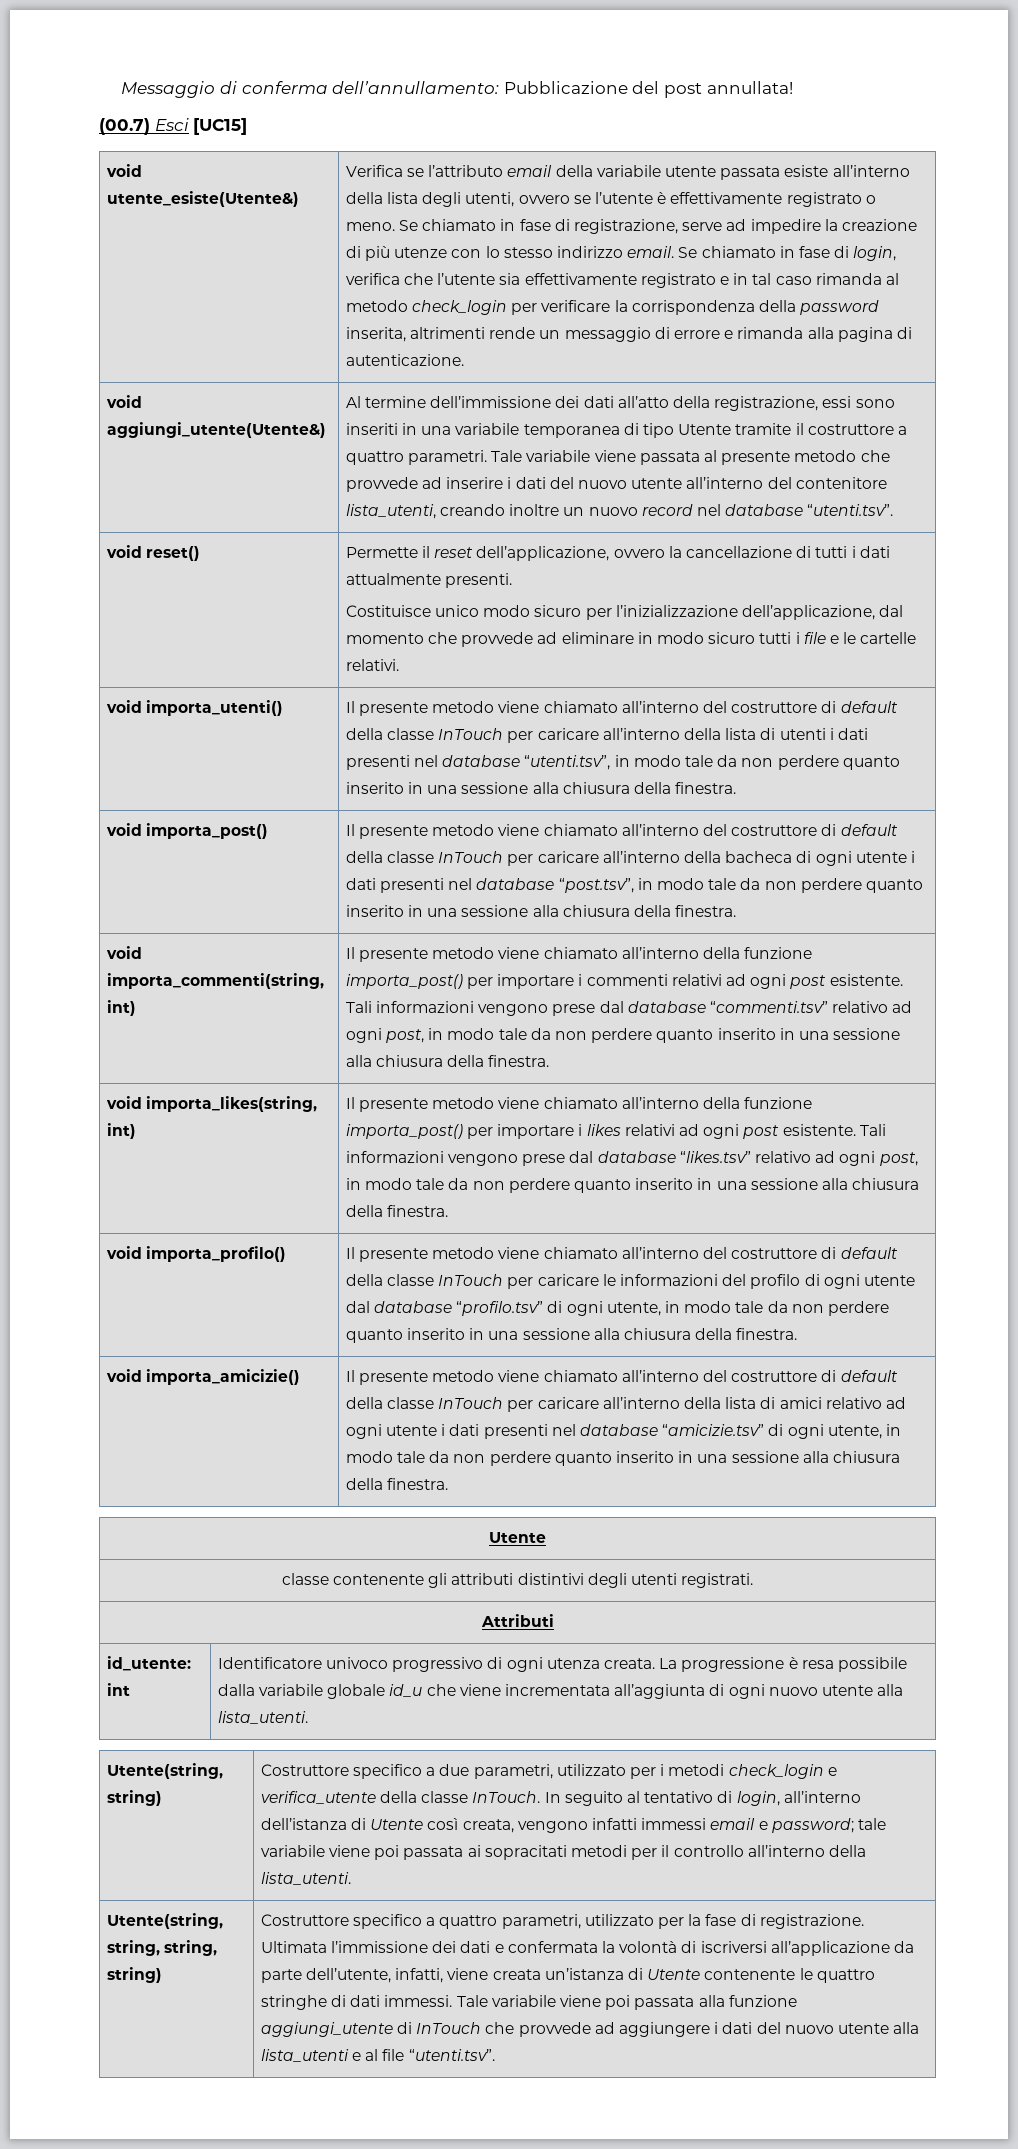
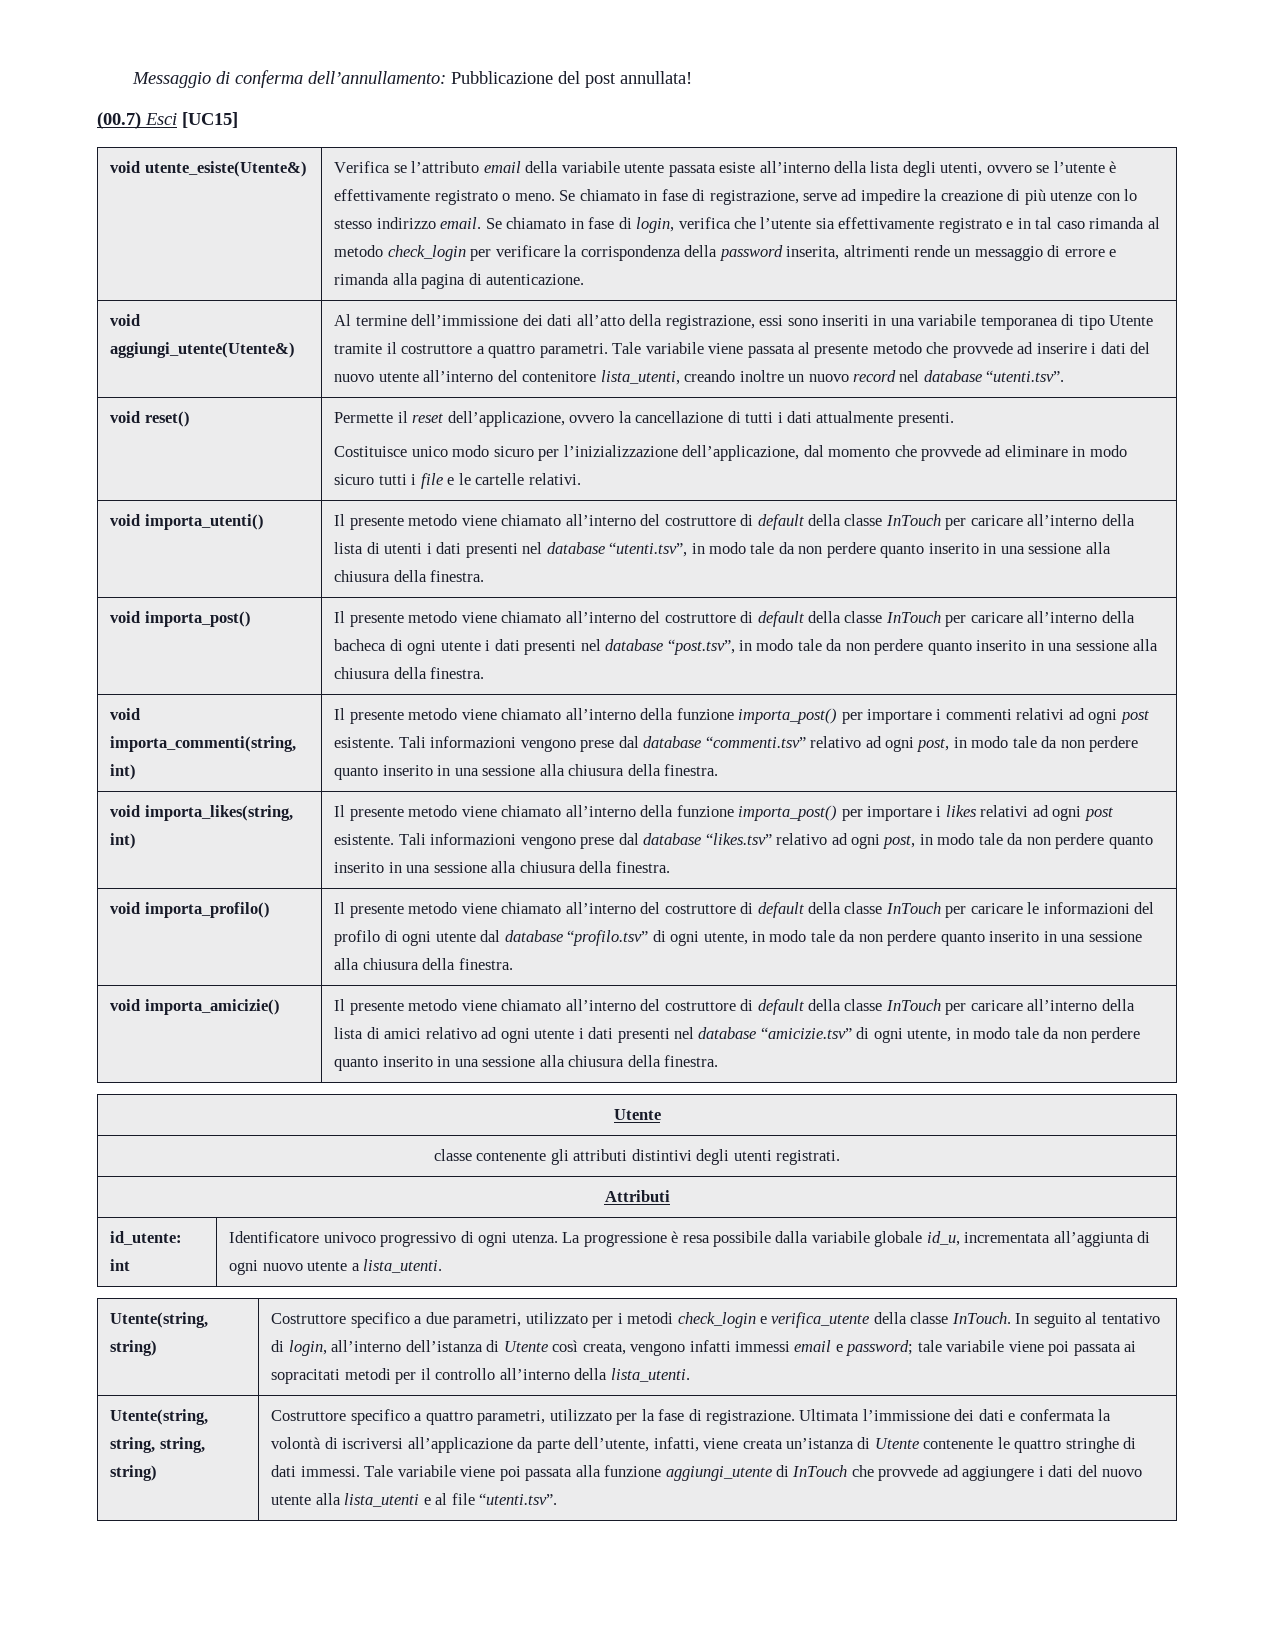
[546,1658,655,1669] utenza creata. -> [511,1233,558,1243] utenza.
[389,1684,501,1697] id_u che viene -> [926,1231,960,1246] id_u,
[877,1684,904,1696] alla -> [351,1263,360,1271] a

